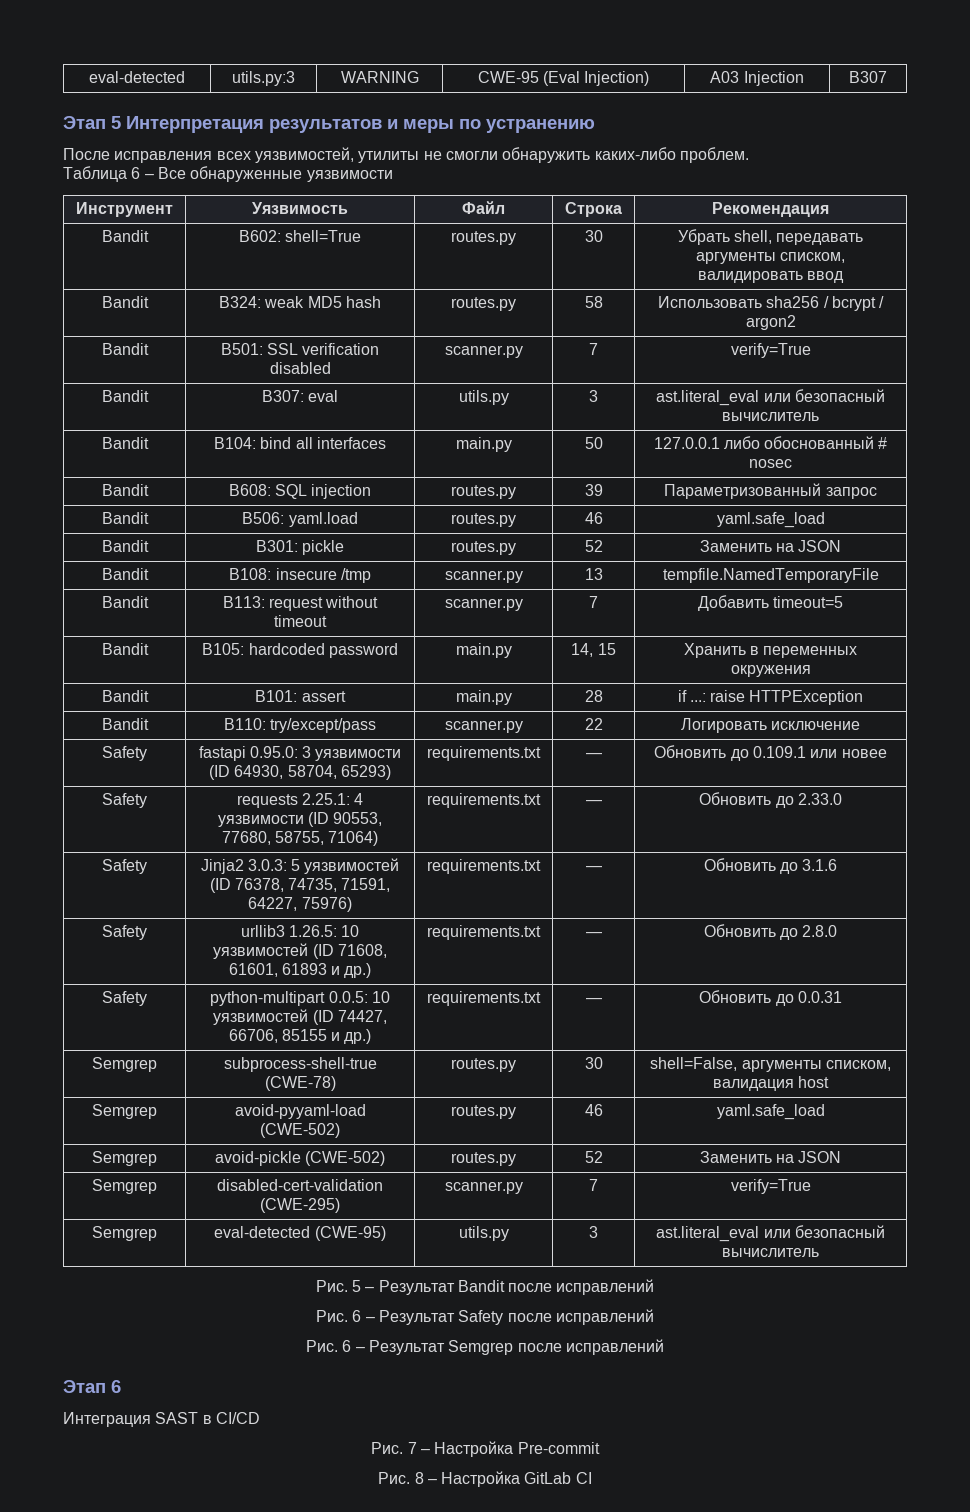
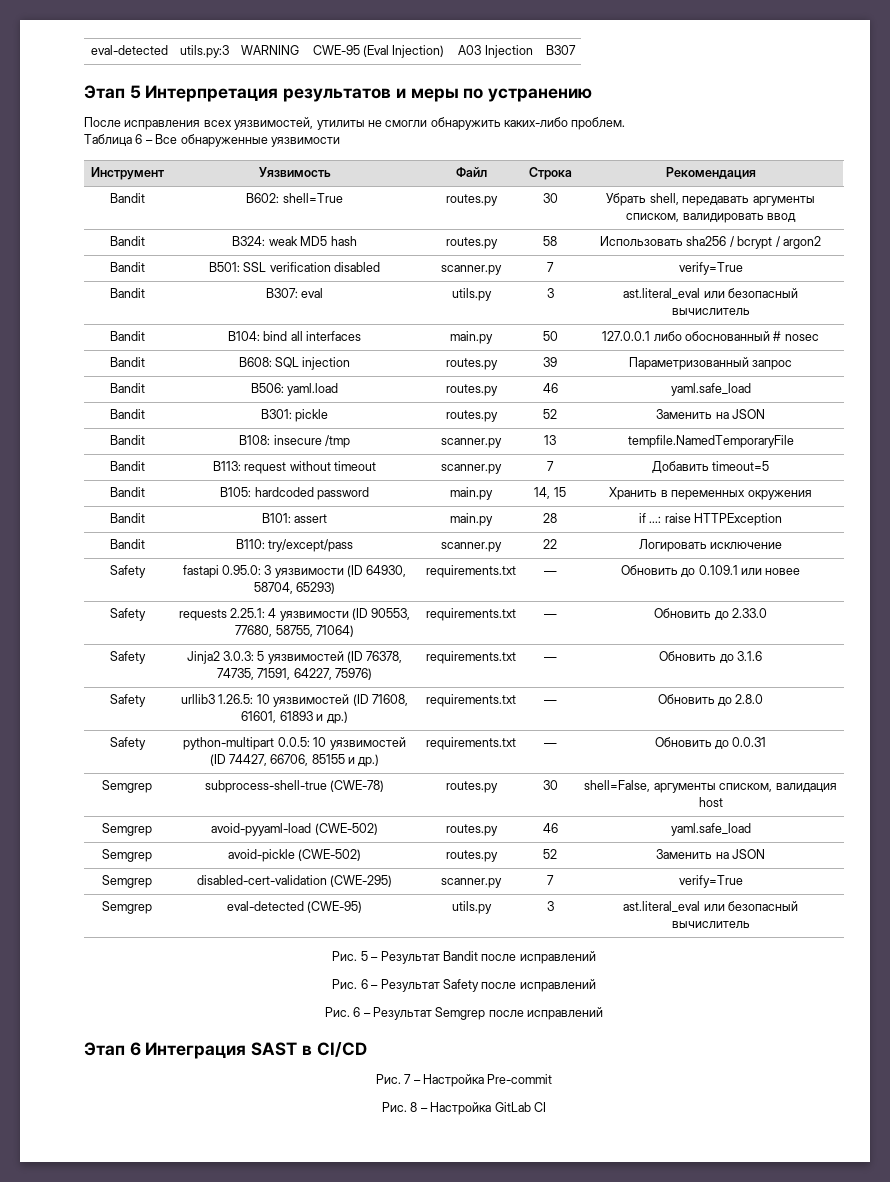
(121, 1386) // -> (141, 1049) none

